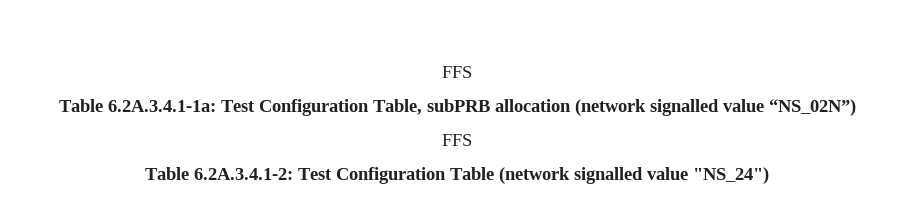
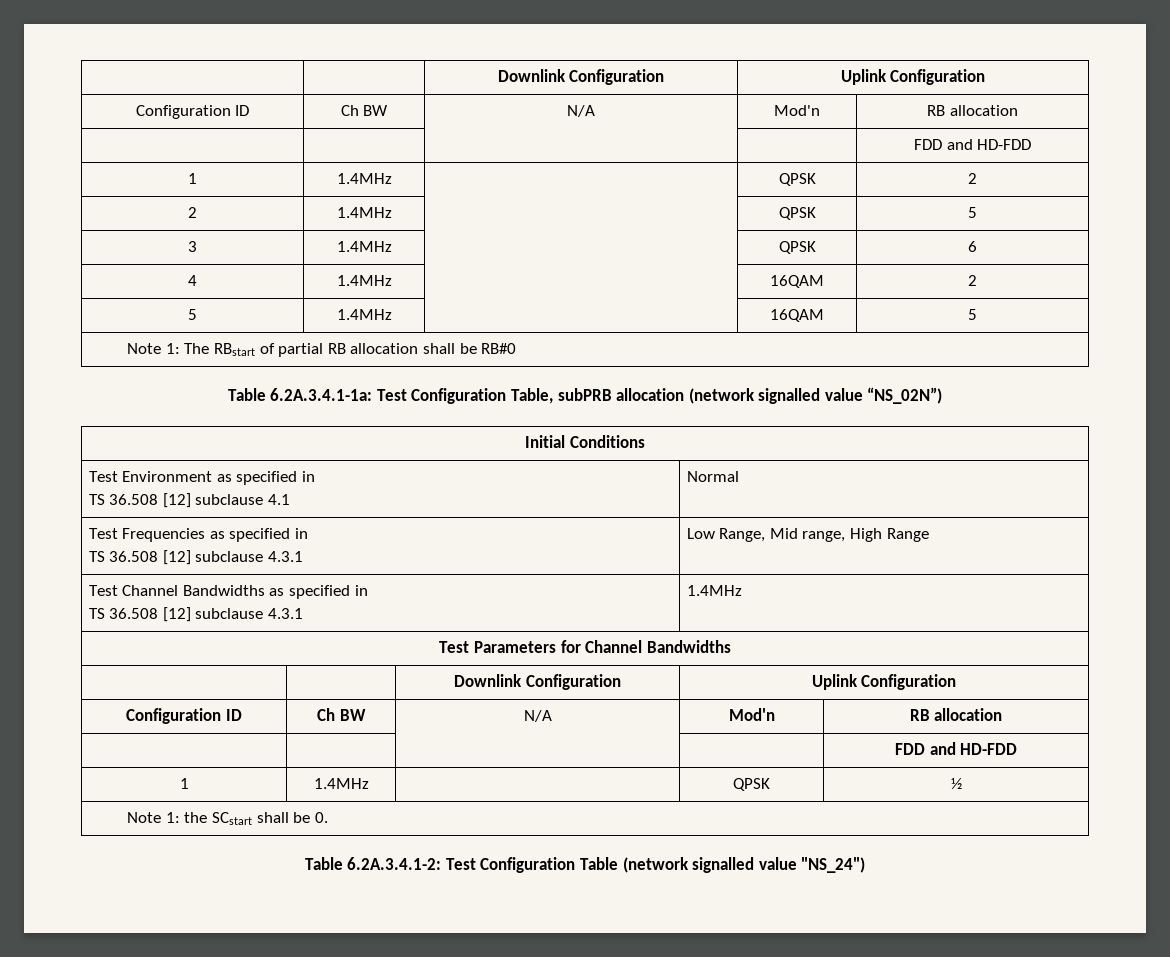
[442,66,472,78] FFS -> [497,69,665,85] [840,69,986,85] [135,105,250,119] [340,105,389,116] [567,105,595,117] [774,105,820,116] [927,105,1018,116] [913,139,1032,150] [188,173,197,184] [336,173,392,184] [778,173,816,186] [968,173,977,184] [188,207,197,218] [336,207,392,218] [778,207,816,220] [968,207,977,218] [188,241,197,252] [336,241,392,252] [778,241,816,254] [968,241,977,252] [188,275,197,286] [336,275,392,286] [770,275,824,288] [968,275,977,286] [188,309,197,320] [336,309,392,320] [770,309,824,322] [968,309,977,320] [127,343,517,357] | | Downlink Configuration | Uplink Configuration // Configuration ID | Ch BW | N/A | Mod'n | RB allocation // | | | | FDD and HD-FDD // 1 | 1.4MHz | | QPSK | 2 // 2 | 1.4MHz | | QPSK | 5 // 3 | 1.4MHz | | QPSK | 6 // 4 | 1.4MHz | | 16QAM | 2 // 5 | 1.4MHz | | 16QAM | 5 // Note 1: The RBstart of partial RB allocation shall be RB#0
[442,134,472,146] // FFS -> [525,435,645,448] [88,471,315,485] [88,493,290,508] [686,471,739,482] [88,528,308,542] [88,550,303,565] [686,528,929,542] [88,585,368,599] [88,607,303,622] [686,585,742,596] [439,640,731,653] [454,674,621,690] [811,674,957,690] [126,708,242,724] [317,708,366,721] [523,710,552,722] [728,708,775,721] [909,708,1003,721] [894,742,1018,755] [179,778,189,789] [313,778,369,789] [733,778,770,791] [950,778,962,789] [127,812,328,825] // Initial Conditions // Test Environment as specified in // TS 36.508 [12] subclause 4.1 | Normal // Test Frequencies as specified in // TS 36.508 [12] subclause 4.3.1 | Low Range, Mid range, High Range // Test Channel Bandwidths as specified in // TS 36.508 [12] subclause 4.3.1 | 1.4MHz // Test Parameters for Channel Bandwidths // | | Downlink Configuration | Uplink Configuration // Configuration ID | Ch BW | N/A | Mod'n | RB allocation // | | | | FDD and HD-FDD // 1 | 1.4MHz | | QPSK | ½ // Note 1: the SCstart shall be 0.

